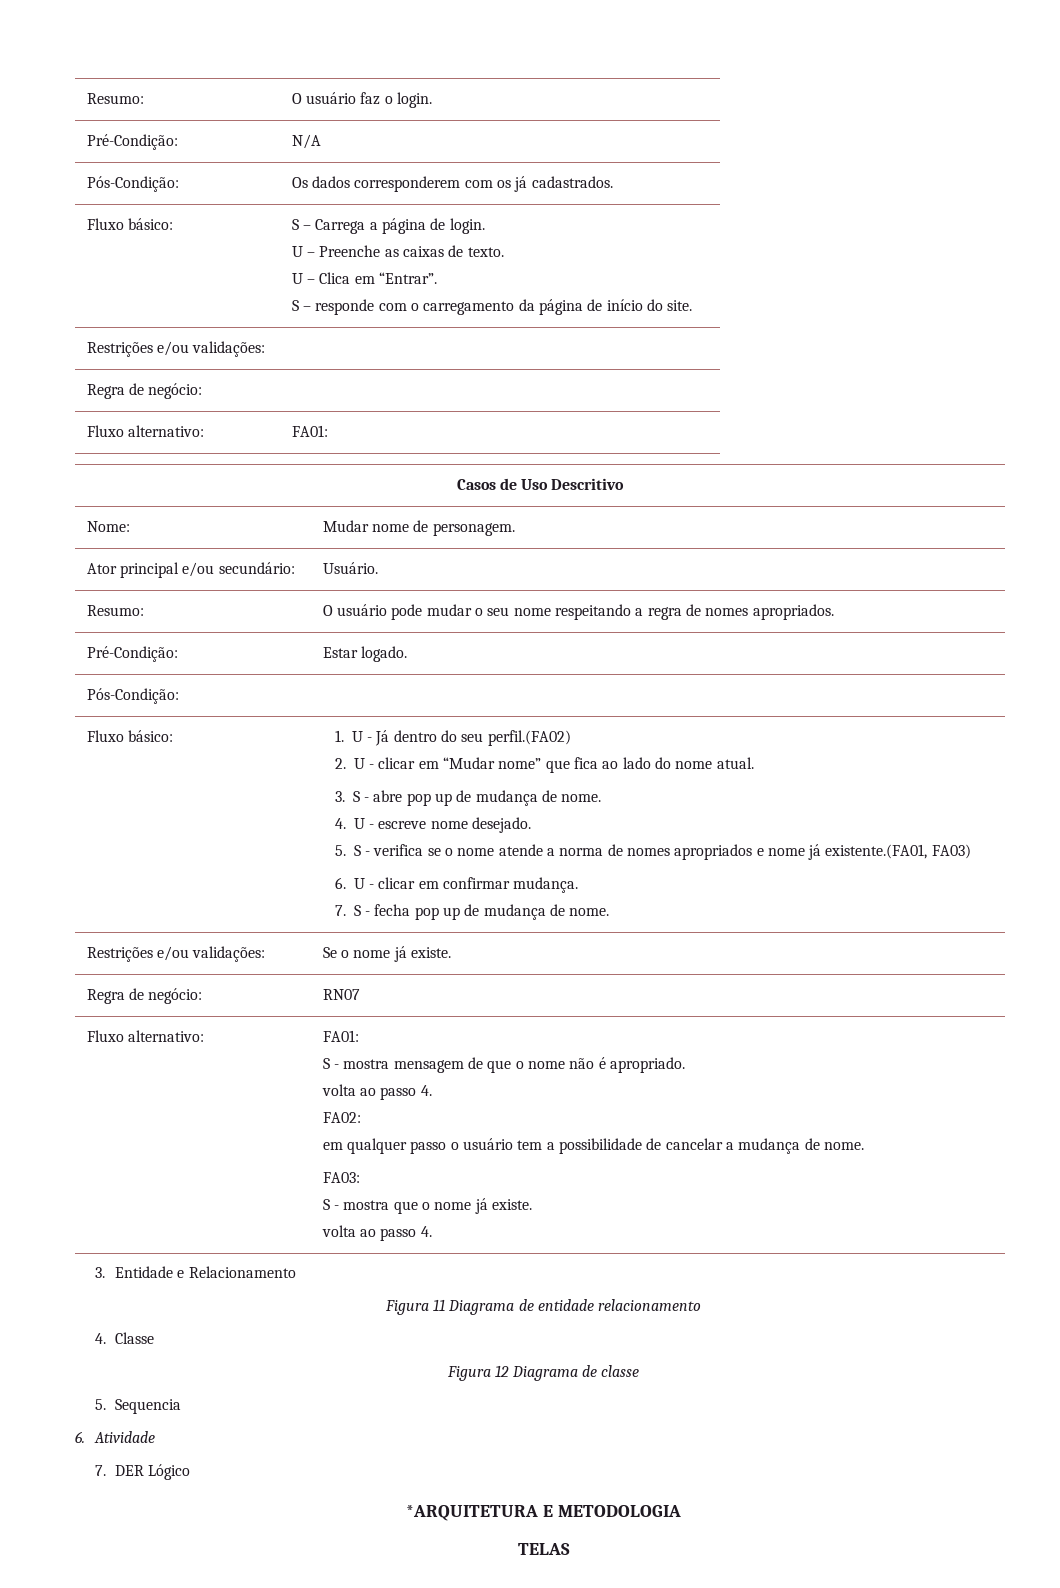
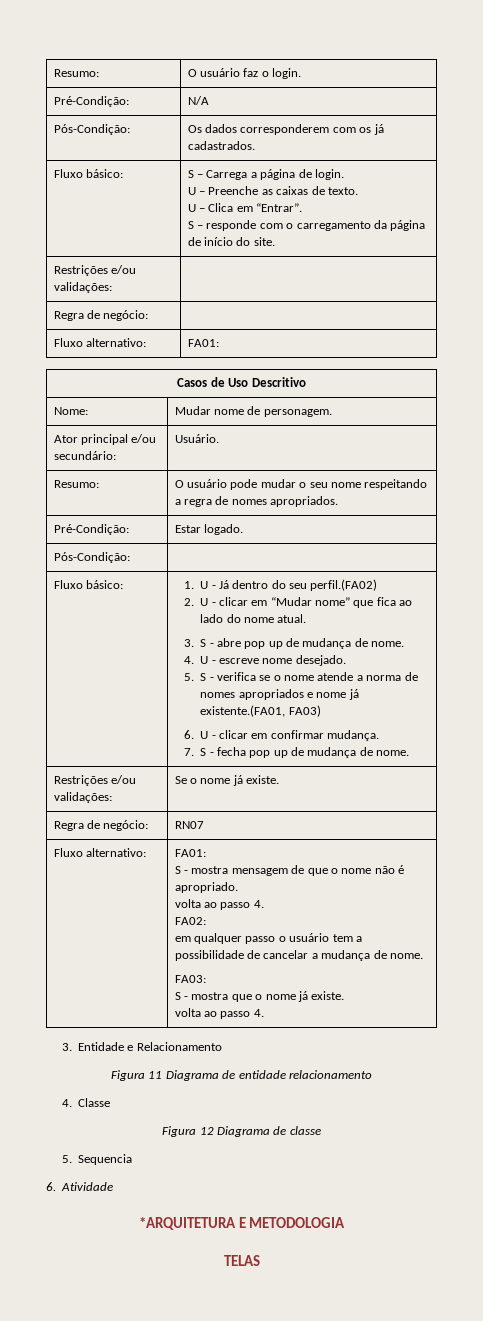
[94,1464,191,1480] // 7. DER Lógico -> (114, 1186) none

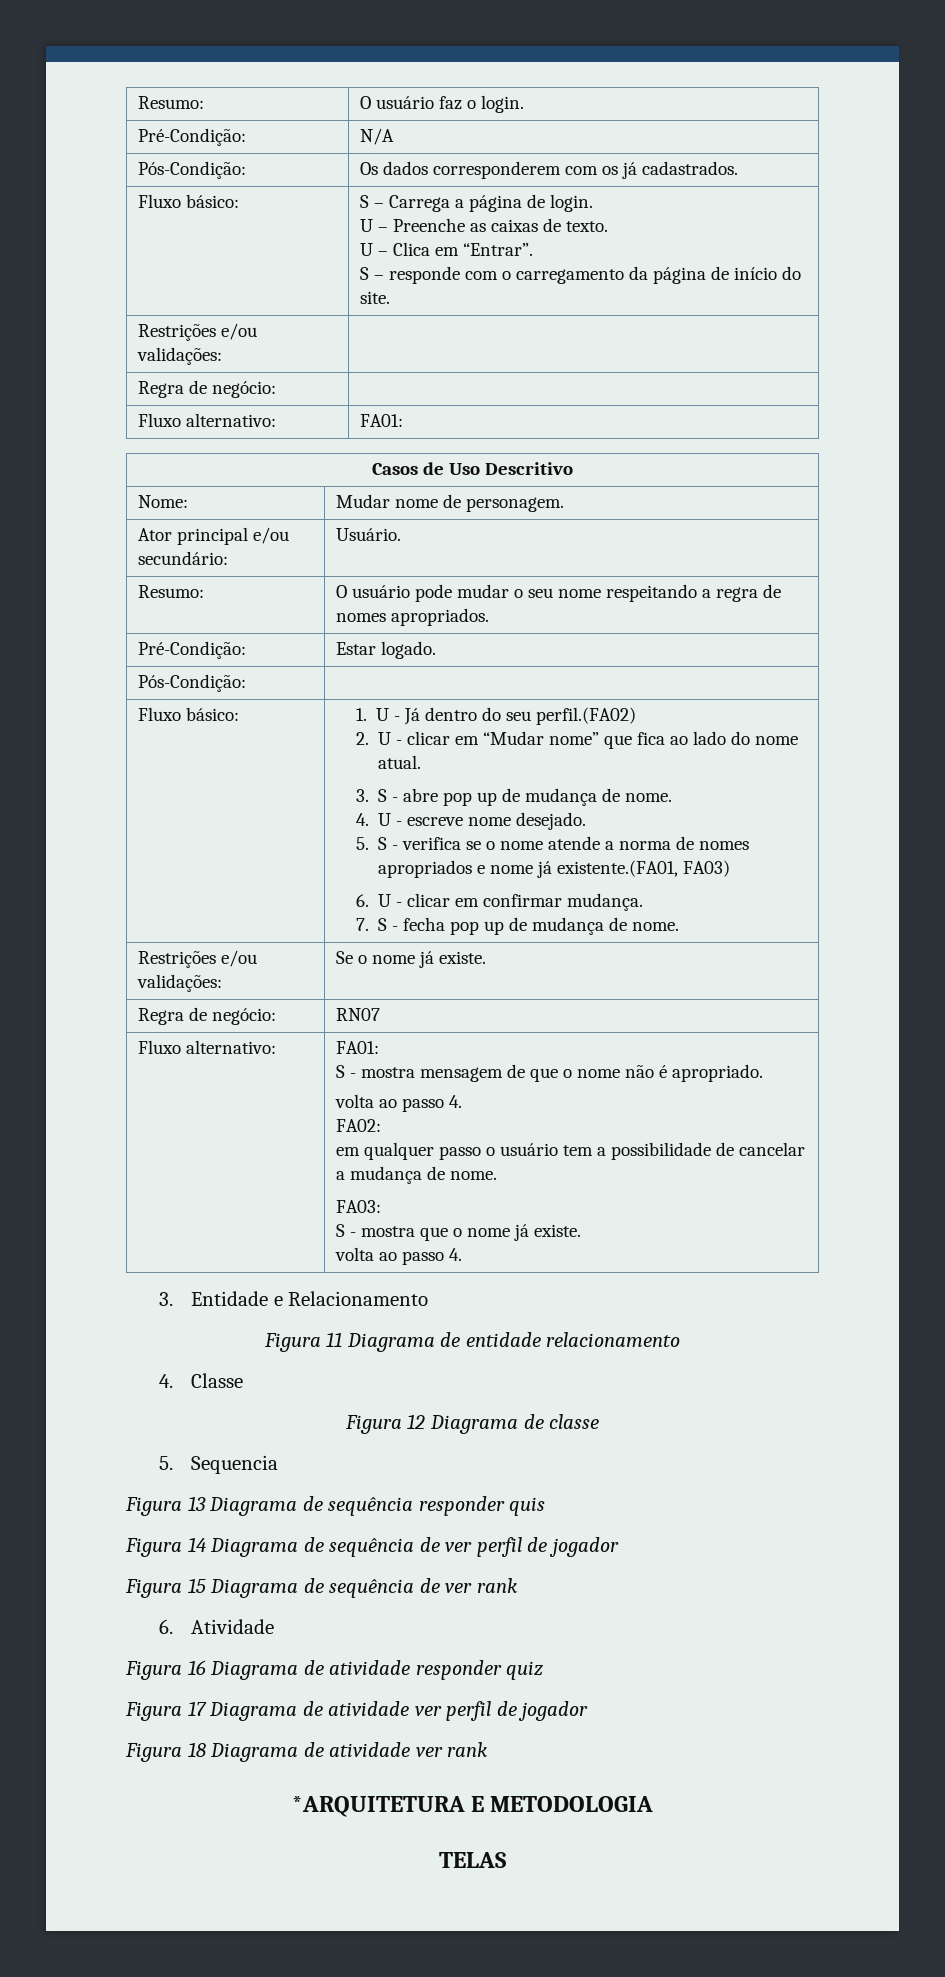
[46,1182,114,1191] 6. Atividade -> [125,1496,546,1516] [125,1537,619,1557] [125,1578,517,1598] [158,1619,275,1634] [125,1660,544,1680] [125,1701,589,1721] [125,1742,488,1762] Figura 13 Diagrama de sequência responder quis // Figura 14 Diagrama de sequência de ver perfil de jogador // Figura 15 Diagrama de sequência de ver rank // 6. Atividade // Figura 16 Diagrama de atividade responder quiz // Figura 17 Diagrama de atividade ver perfil de jogador // Figura 18 Diagrama de atividade ver rank

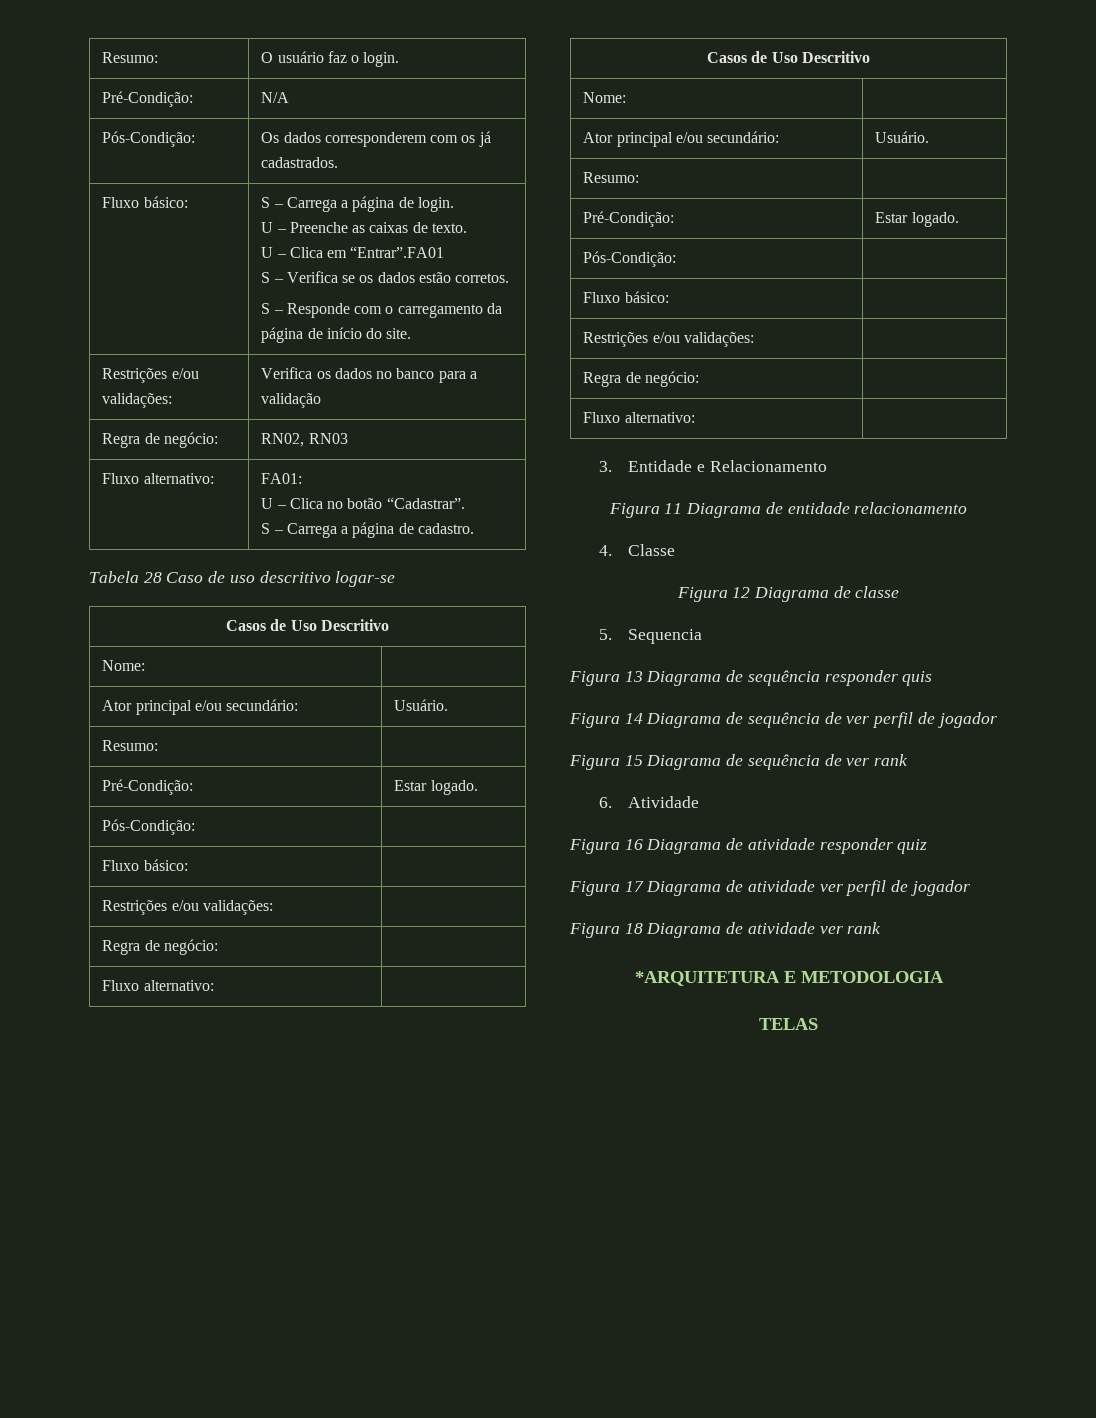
[462,243,533,256] [359,266,460,284] “Entrar”. // S – responde -> [350,246,445,258] [261,271,510,283] [261,303,350,318] “Entrar”.FA01 // S – Verifica se os dados estão corretos. // S – Responde
[137,380,276,398] [137,413,276,427] [359,414,403,427] [372,462,573,475] [137,495,188,508] [335,494,564,512] [137,527,289,545] [137,551,228,565] [335,528,401,541] [137,585,204,598] [335,584,781,602] [335,608,489,626] [137,641,246,659] [335,641,436,659] [137,674,246,692] [137,707,239,721] [355,707,636,725] [355,731,798,749] [377,755,421,769] [355,788,672,806] [355,812,586,830] [355,836,749,850] [377,860,730,878] [355,893,643,911] [355,917,679,935] [137,950,257,968] [136,974,222,992] [335,951,486,968] [137,1007,276,1025] [335,1008,380,1021] [137,1040,276,1054] [335,1041,379,1054] [335,1064,763,1082] [334,1094,462,1112] [335,1119,381,1132] [335,1142,805,1160] [335,1166,497,1184] [335,1200,381,1213] [335,1224,581,1241] [334,1247,462,1265] // Regra de negócio: | // Fluxo alternativo: | FA01: // Casos de Uso Descritivo // Nome: | Mudar nome de personagem. // Ator principal e/ou secundário: | Usuário. // Resumo: | O usuário pode mudar o seu nome respeitando a regra de nomes apropriados. // Pré-Condição: | Estar logado. // Pós-Condição: | // Fluxo básico: | 1. U - Já dentro do seu perfil.(FA02) // 2. U - clicar em “Mudar nome” que fica ao lado do nome atual. // 3. S - abre pop up de mudança de nome. // 4. U - escreve nome desejado. // 5. S - verifica se o nome atende a norma de nomes apropriados e nome já existente.(FA01, FA03) // 6. U - clicar em confirmar mudança. // 7. S - fecha pop up de mudança de nome. // Restrições e/ou validações: | Se o nome já existe. // Regra de negócio: | RN07 // Fluxo alternativo: | FA01: // S - mostra mensagem de que o nome não é apropriado. // volta ao passo 4. // FA02: // em qualquer passo o usuário tem a possibilidade de cancelar a mudança de nome. // FA03: // S - mostra que o nome já existe. // volta ao passo 4. -> [261,367,478,383] [261,393,322,408] [102,432,218,448] [261,433,348,447] [102,473,214,484] [261,473,303,484] [261,497,465,509] [261,522,475,538] [89,571,396,587] [226,619,389,631] [102,660,146,671] [102,699,299,715] [394,699,449,711] [102,740,159,751] [102,779,194,795] [394,780,478,795] [102,819,196,835] [102,859,188,871] [102,900,273,915] [102,939,218,955] [102,980,214,991] [707,51,870,63] [583,92,627,103] [583,131,780,147] [875,131,930,143] [583,172,640,183] [583,211,675,227] [875,212,959,227] [583,251,677,267] [583,291,669,303] [583,332,754,347] [583,371,699,387] [583,412,695,423] Verifica os dados no banco para a validação // Regra de negócio: | RN02, RN03 // Fluxo alternativo: | FA01: // U – Clica no botão “Cadastrar”. // S – Carrega a página de cadastro. // Tabela 28 Caso de uso descritivo logar-se // Casos de Uso Descritivo // Nome: | // Ator principal e/ou secundário: | Usuário. // Resumo: | // Pré-Condição: | Estar logado. // Pós-Condição: | // Fluxo básico: | // Restrições e/ou validações: | // Regra de negócio: | // Fluxo alternativo: | // Casos de Uso Descritivo // Nome: | // Ator principal e/ou secundário: | Usuário. // Resumo: | // Pré-Condição: | Estar logado. // Pós-Condição: | // Fluxo básico: | // Restrições e/ou validações: | // Regra de negócio: | // Fluxo alternativo: |

